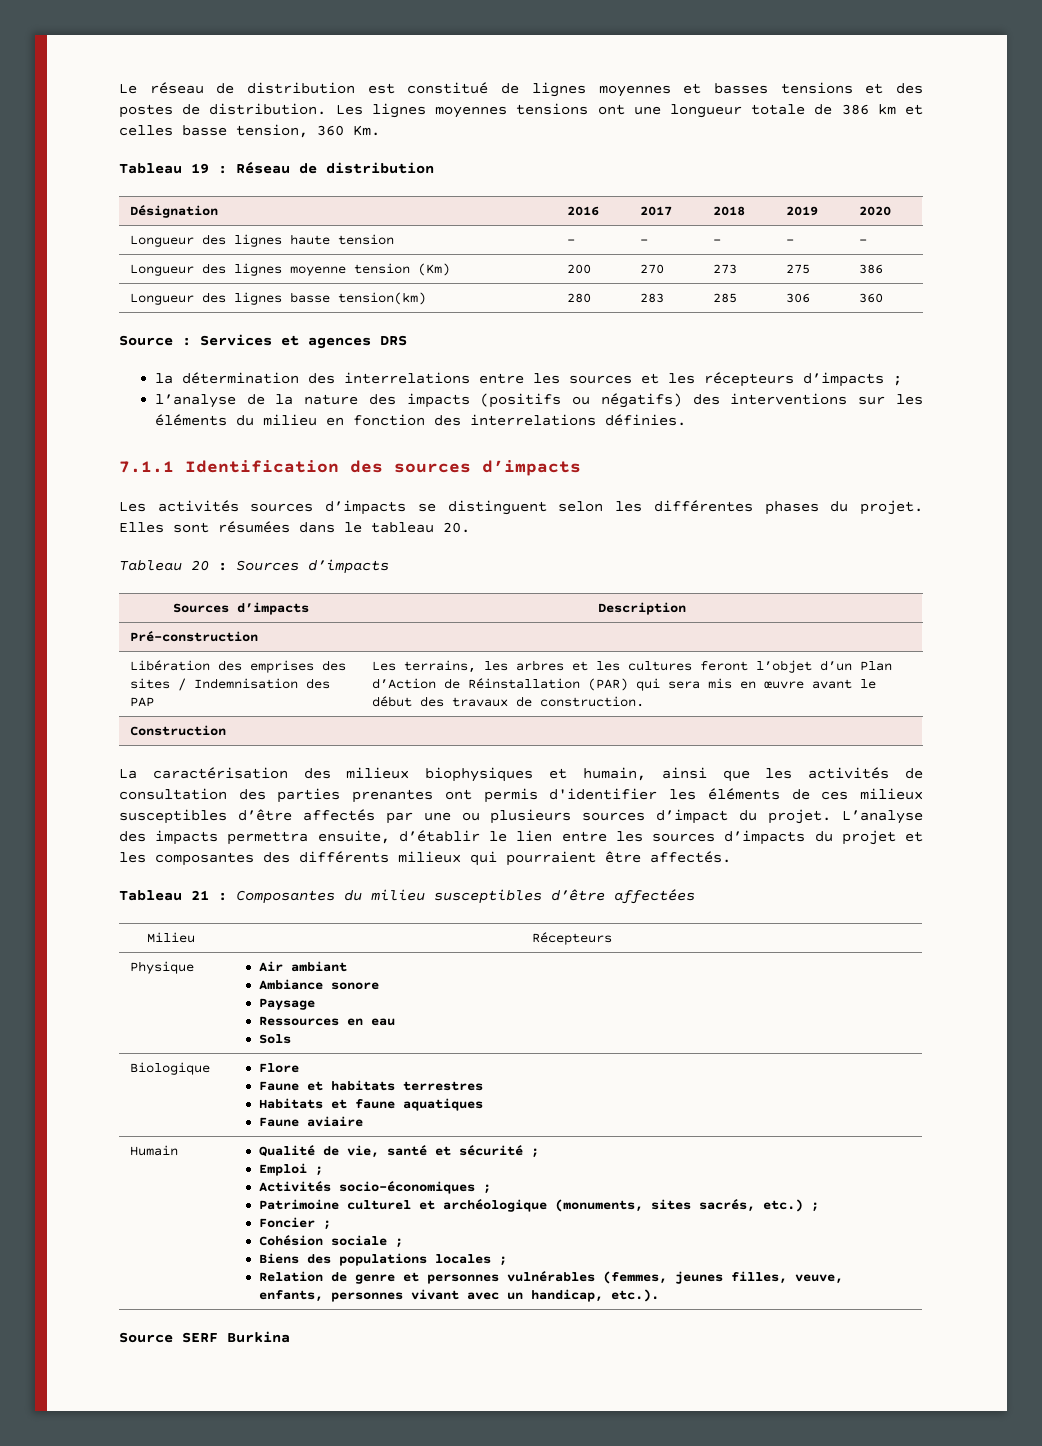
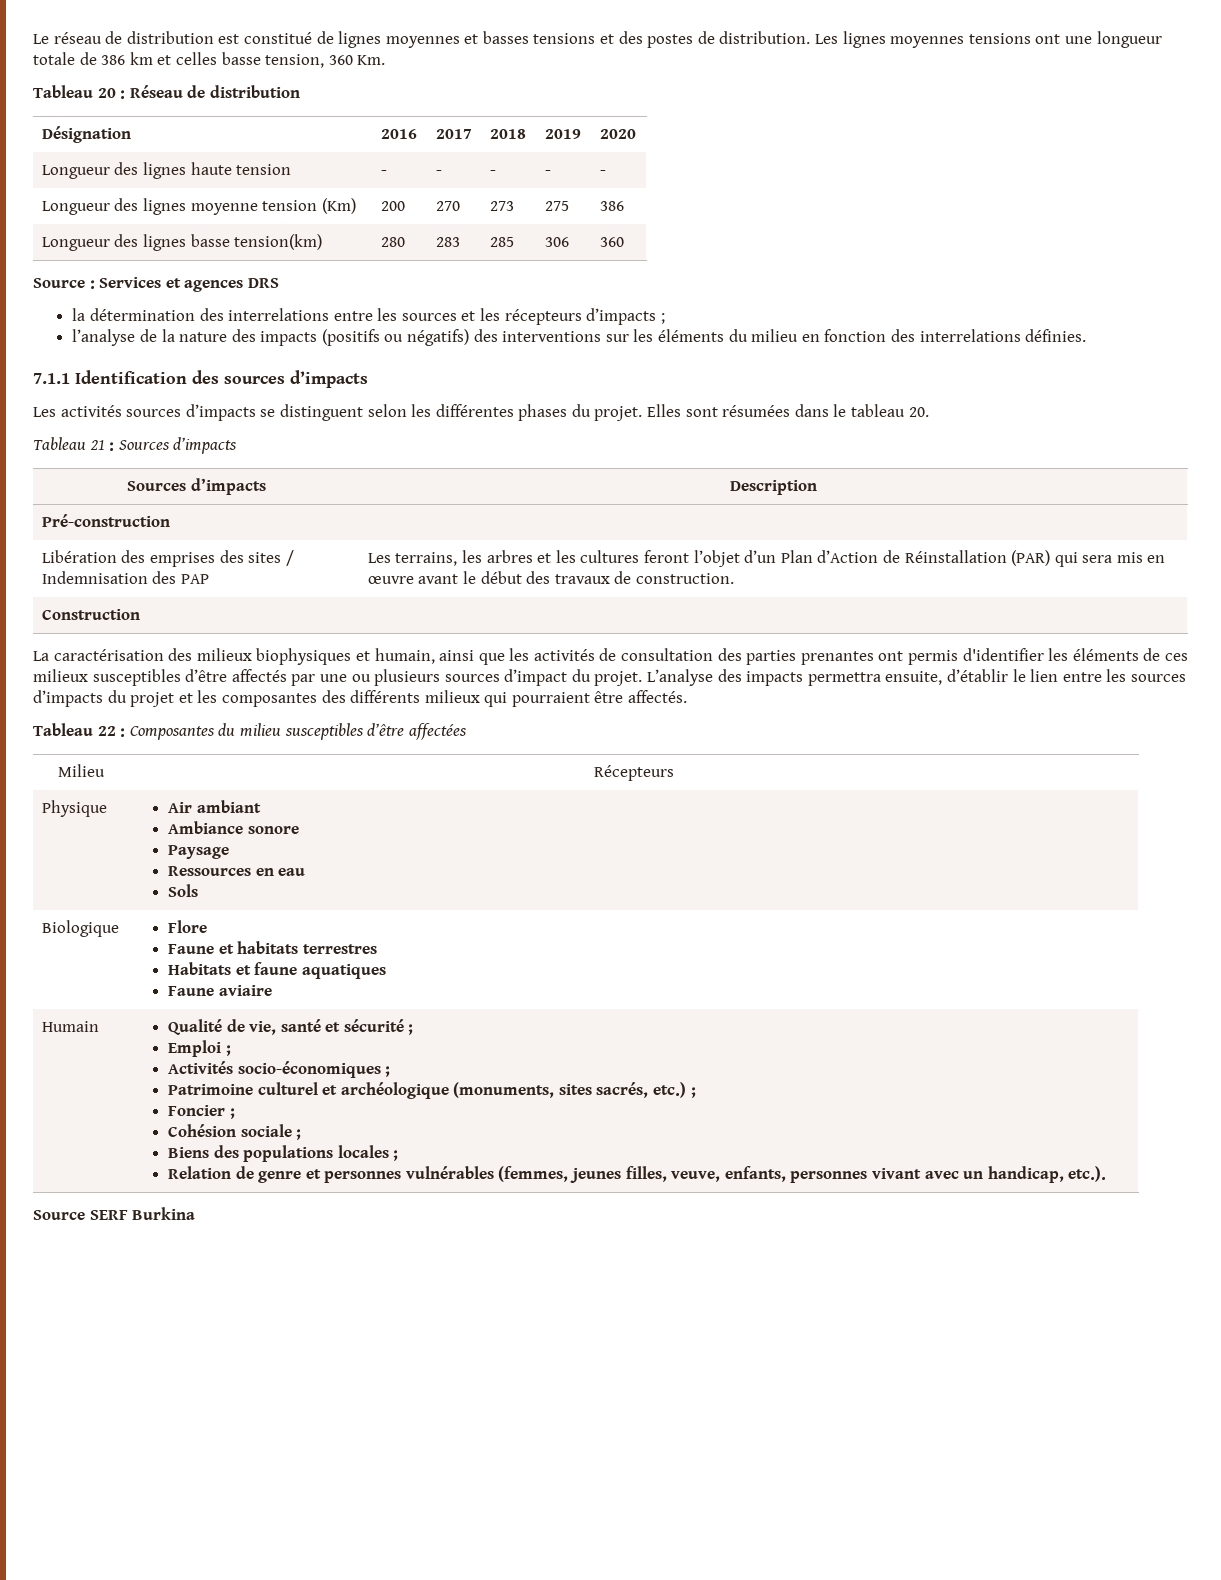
[191,163,209,174] 19 -> [97,88,116,98] 20
[191,560,209,571] 20 -> [89,440,105,450] 21
[191,890,209,900] 21 -> [97,726,116,736] 22

